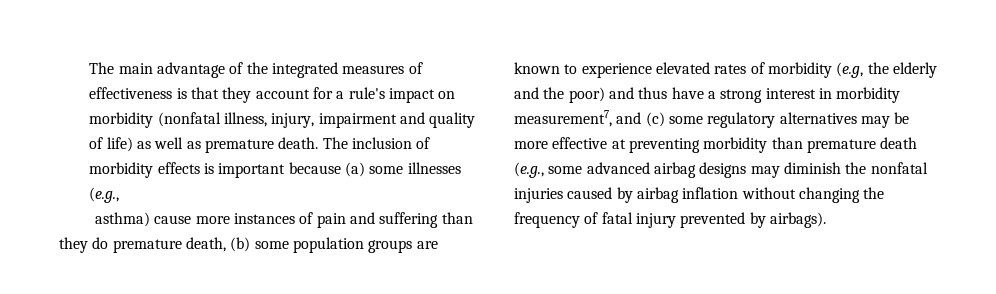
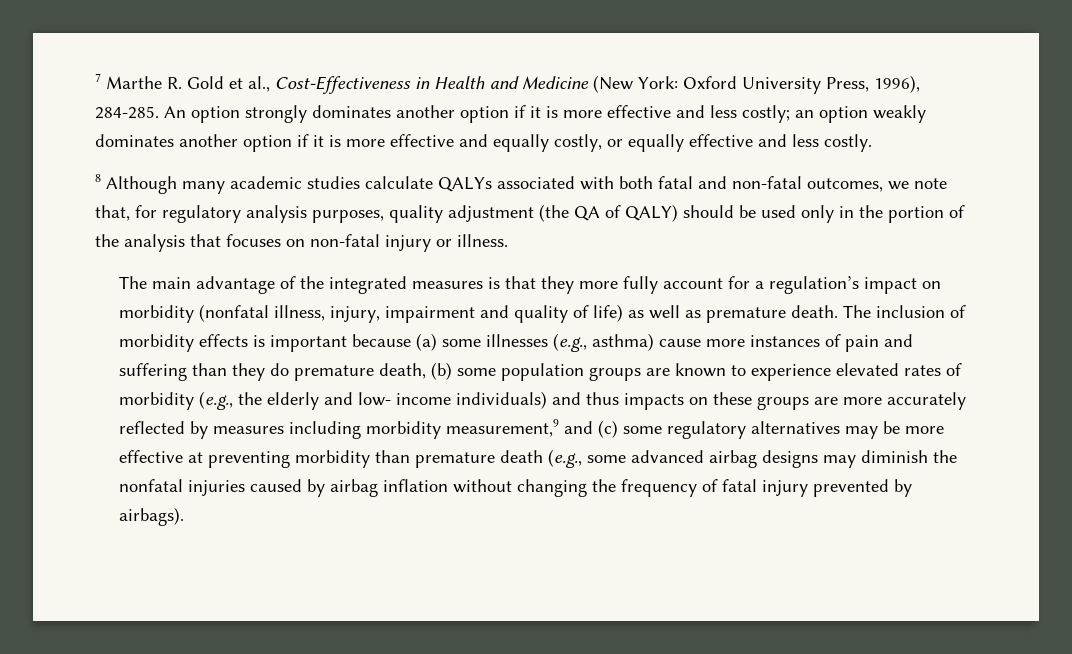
(89, 68) none -> [95,73,920,94] [95,105,926,123] [95,134,872,152] [95,174,947,194] [95,204,965,223] [95,234,508,252] 7 Marthe R. Gold et al., Cost-Effectiveness in Health and Medicine (New York: Oxford University Press, 1996), 284-285. An option strongly dominates another option if it is more effective and less costly; an option weakly dominates another option if it is more effective and equally costly, or equally effective and less costly. // 8 Although many academic studies calculate QALYs associated with both fatal and non-fatal outcomes, we note that, for regulatory analysis purposes, quality adjustment (the QA of QALY) should be used only in the portion of the analysis that focuses on non-fatal injury or illness. //
[408,62,423,74] [89,87,173,99] of effectiveness -> (484, 285) none
(252, 95) none -> [579,276,659,294] more fully
[348,87,385,99] rule's -> [769,276,860,294] regulation’s
(120, 195) // -> (588, 342) none
[836,62,864,78] (e.g, -> [199,391,234,410] (e.g.,
[543,87,901,103] [514,110,612,127] the poor) and thus have a strong interest in morbidity measurement7, -> [358,391,967,410] [119,419,560,439] low- income individuals) and thus impacts on these groups are more accurately reflected by measures including morbidity measurement,9

